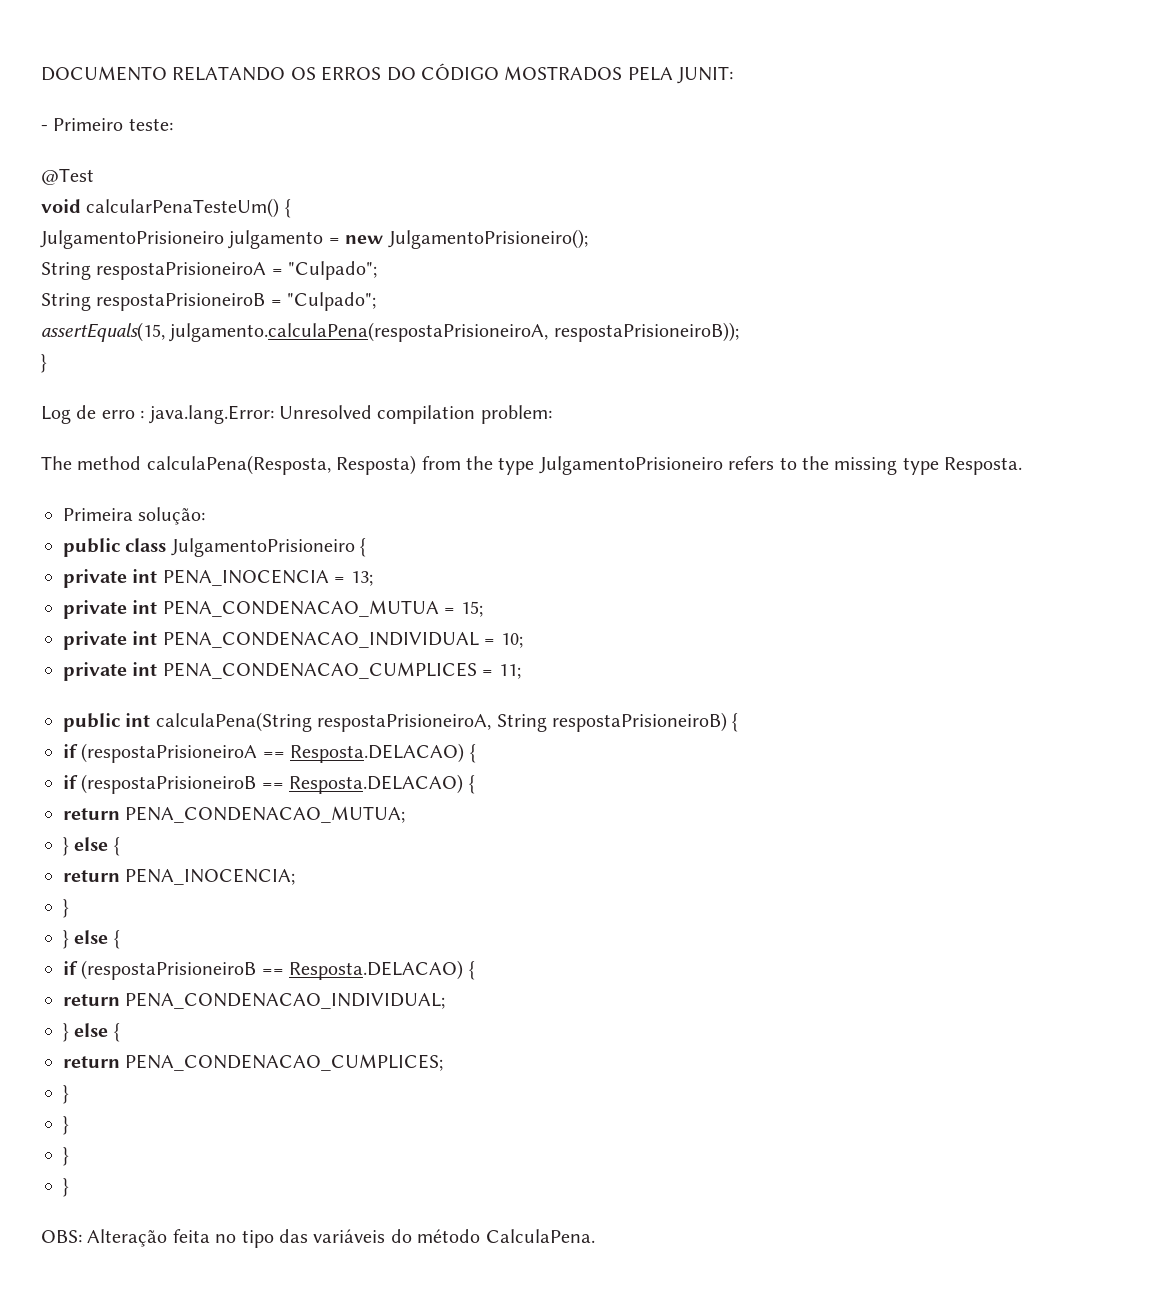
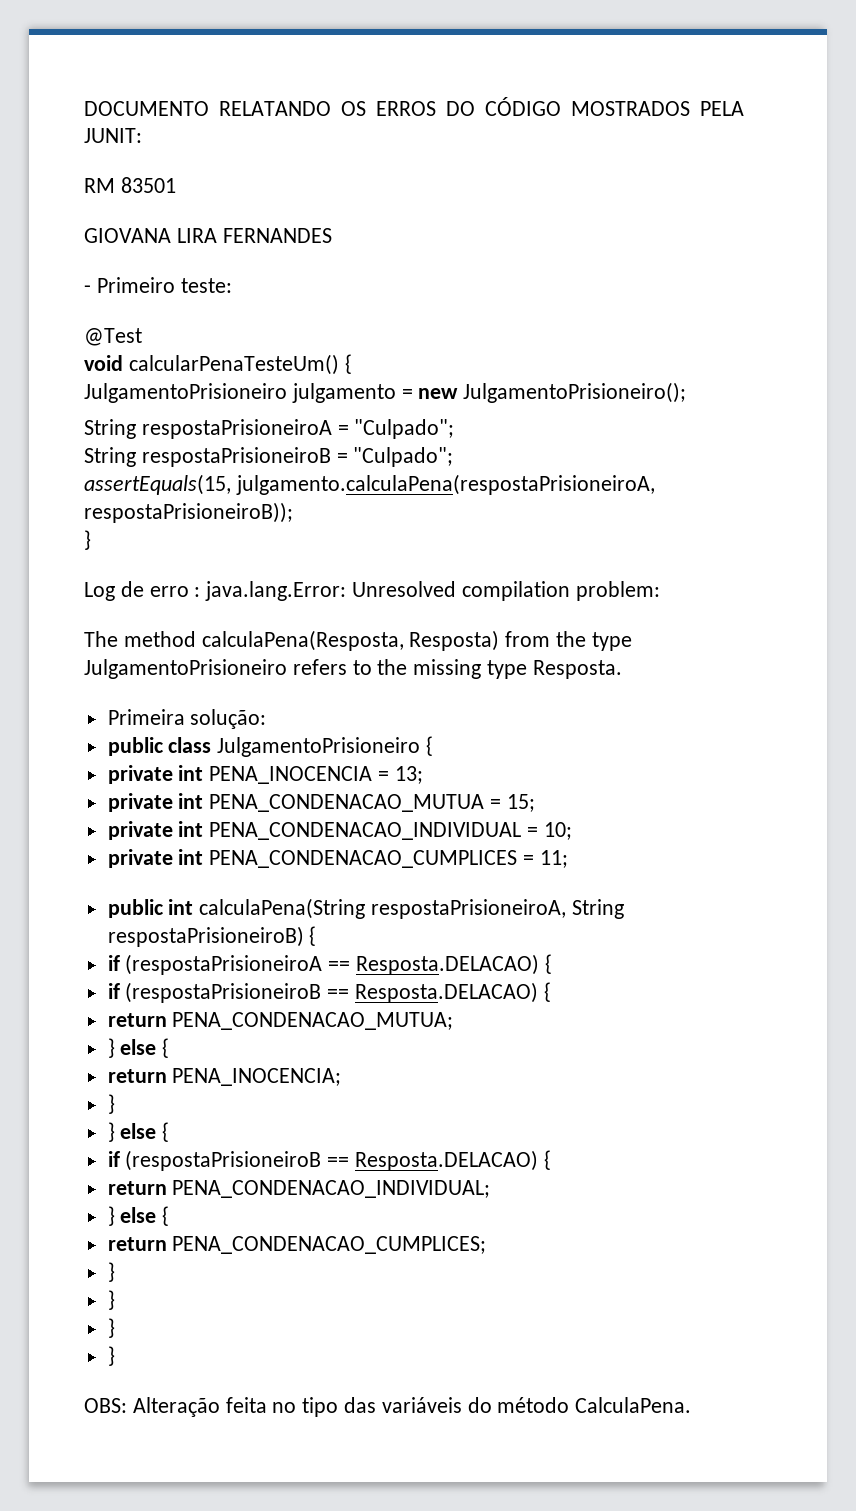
(734, 75) none -> [84,177,176,193] [84,228,332,243] // RM 83501 // GIOVANA LIRA FERNANDES

